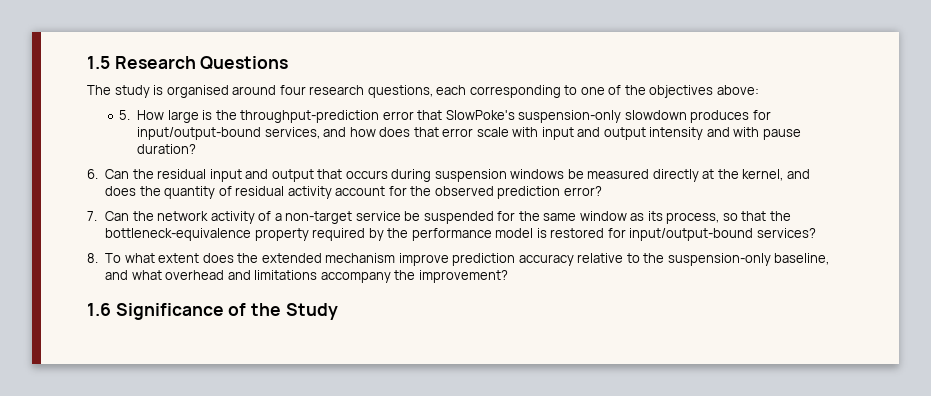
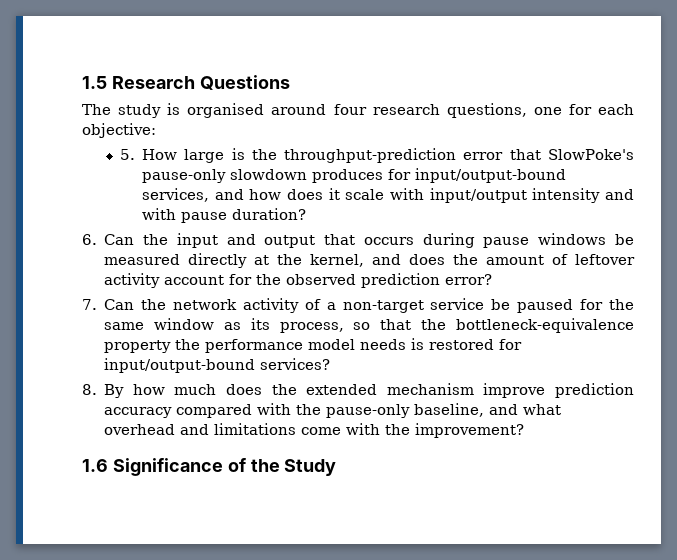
[436,85,759,98] each corresponding to one of the objectives above: -> [533,104,635,115] [82,123,156,138] one for each objective:
[518,110,622,123] suspension-only -> [142,169,227,183] pause-only
[413,127,646,140] that error scale with input and output -> [328,188,527,203] it scale with input/output
[157,169,207,179] residual -> (169, 239) none
[434,169,507,182] suspension -> [483,237,530,248] pause
[164,186,285,199] quantity of residual -> [486,254,636,265] amount of leftover
[423,211,494,224] suspended -> [517,299,574,313] paused
[312,228,384,241] required by -> (172, 346) none
(534, 233) none -> [360,339,407,350] needs
[105,253,200,263] To what extent -> [104,384,217,398] By how much
[577,253,771,266] relative to the suspension-only -> [176,403,411,418] compared with the pause-only
[320,272,391,283] accompany -> [301,423,381,435] come with

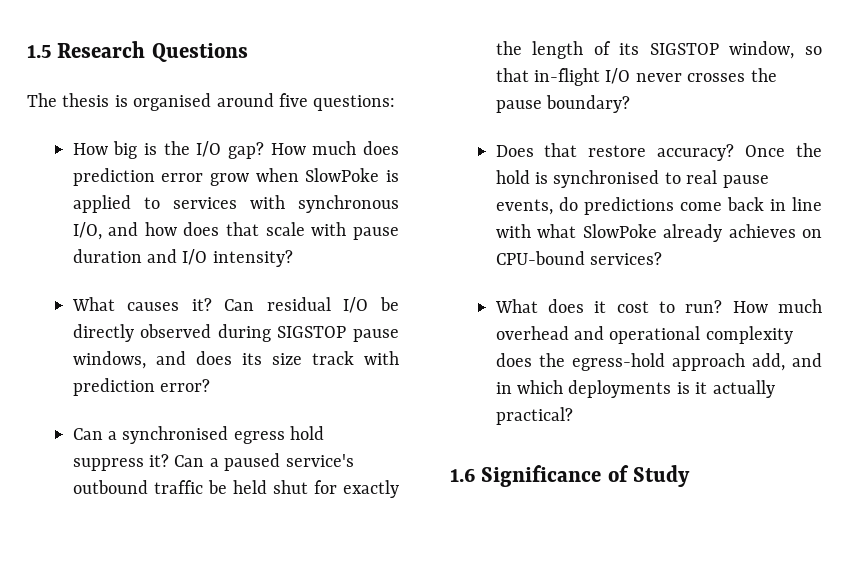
[118,104,162,118] study -> [62,93,110,107] thesis
[333,103,635,118] [82,123,156,138] [119,148,634,163] [142,168,567,183] [142,188,210,202] four research questions, one for each objective: // 5. How large is the throughput-prediction error that SlowPoke's pause-only slowdown produces for input/output-bound services, -> [279,93,396,111] [72,141,399,159] [72,168,399,186] [72,195,399,213] [72,222,102,240] five questions: // How big is the I/O gap? How much does prediction error grow when SlowPoke is applied to services with synchronous I/O,
[328,188,340,200] it -> [226,222,260,236] that
[429,188,634,203] [142,208,307,223] [82,233,634,248] [104,253,636,268] [104,273,493,288] [82,298,634,313] [104,318,634,333] [104,338,523,353] [104,358,331,373] [82,383,634,398] [104,403,562,418] [104,423,525,438] input/output intensity and with pause duration? // 6. Can the input and output that occurs during pause windows be measured directly at the kernel, and does the amount of leftover activity account for the observed prediction error? // 7. Can the network activity of a non-target service be paused for the same window as its process, so that the bottleneck-equivalence property the performance model needs is restored for input/output-bound services? // 8. By how much does the extended mechanism improve prediction accuracy compared with the pause-only baseline, and what overhead and limitations come with the improvement? -> [353,227,399,240] [72,249,293,267] [71,297,399,313] [72,324,399,342] [72,351,399,369] [72,378,211,396] [72,426,325,444] [72,453,354,471] [72,480,399,498] [495,41,822,59] [495,68,777,86] [495,95,631,113] [495,143,822,161] [495,170,769,188] [495,197,822,215] [495,224,822,242] [495,251,663,265] [494,299,822,313] [495,326,793,344] [495,353,822,371] [495,380,775,398] [495,407,573,425] pause duration and I/O intensity? // What causes it? Can residual I/O be directly observed during SIGSTOP pause windows, and does its size track with prediction error? // Can a synchronised egress hold suppress it? Can a paused service's outbound traffic be held shut for exactly the length of its SIGSTOP window, so that in-flight I/O never crosses the pause boundary? // Does that restore accuracy? Once the hold is synchronised to real pause events, do predictions come back in line with what SlowPoke already achieves on CPU-bound services? // What does it cost to run? How much overhead and operational complexity does the egress-hold approach add, and in which deployments is it actually practical?
[250,459,280,472] the -> (629, 473) none

